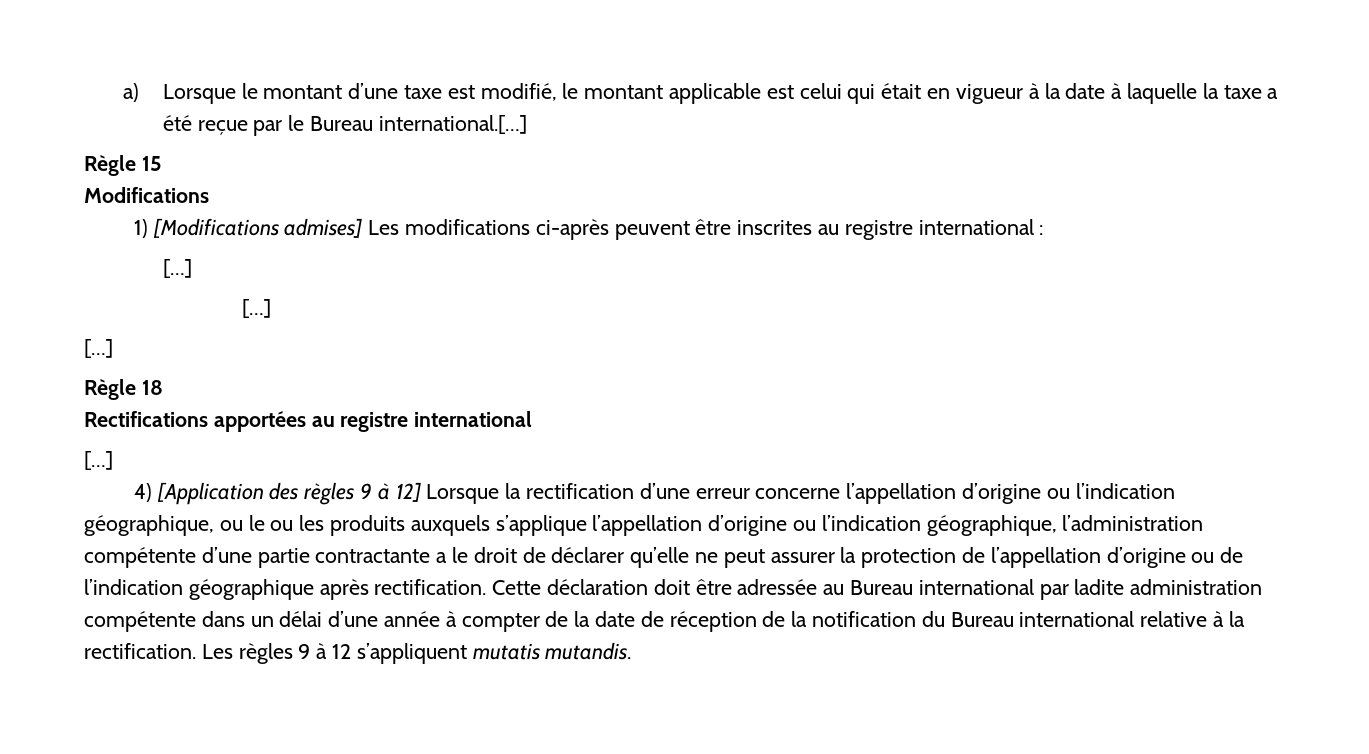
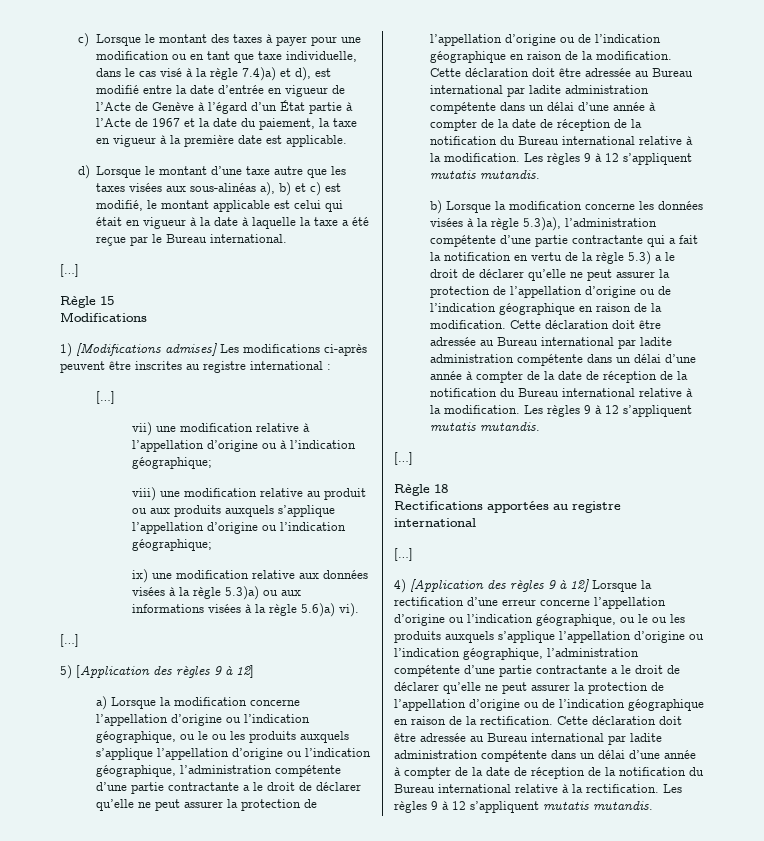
[123,83,140,102] a) -> [77,33,361,47] [95,51,357,63] [95,67,331,81] [95,85,345,97] [95,100,353,114] [95,118,357,130] [95,135,347,147] [77,165,90,179] c) Lorsque le montant des taxes à payer pour une modification ou en tant que taxe individuelle, dans le cas visé à la règle 7.4)a) et d), est modifié entre la date d’entrée en vigueur de l’Acte de Genève à l’égard d’un État partie à l’Acte de 1967 et la date du paiement, la taxe en vigueur à la première date est applicable. // d)
(443, 92) none -> [274,166,347,178] [96,182,322,196] autre que les taxes visées aux sous-alinéas a), b) et c)
[378,115,527,134] international.[…] -> [210,234,288,243] [60,264,79,277] international. // […]
[241,299,271,318] […] -> [131,422,310,436] [131,440,356,452] [131,457,212,469] [131,487,366,501] [131,505,335,517] [131,522,346,534] [131,539,212,551] [131,569,368,583] [131,586,301,600] [131,603,359,617] [60,634,79,647] [60,665,254,679] [95,696,300,710] [95,714,310,726] [95,731,349,743] [95,748,371,760] [95,765,341,777] [95,782,361,794] [95,799,317,811] [429,34,661,46] [429,51,672,63] [429,68,693,77] [429,85,649,97] [429,102,656,114] [429,119,642,131] [429,136,693,145] [429,153,692,165] [429,170,540,179] [429,200,703,214] [429,217,657,231] [429,235,698,247] [429,251,675,265] [429,269,670,281] [429,286,671,298] [429,303,662,315] [429,320,661,329] [429,337,672,349] [429,354,696,366] [429,371,688,383] [429,388,693,397] [429,405,692,417] [429,422,540,431] vii) une modification relative à l’appellation d’origine ou à l’indication géographique; // viii) une modification relative au produit ou aux produits auxquels s’applique l’appellation d’origine ou l’indication géographique; // ix) une modification relative aux données visées à la règle 5.3)a) ou aux informations visées à la règle 5.6)a) vi). // […] // 5) [Application des règles 9 à 12] // a) Lorsque la modification concerne l’appellation d’origine ou l’indication géographique, ou le ou les produits auxquels s’applique l’appellation d’origine ou l’indication géographique, l’administration compétente d’une partie contractante a le droit de déclarer qu’elle ne peut assurer la protection de l’appellation d’origine ou de l’indication géographique en raison de la modification. Cette déclaration doit être adressée au Bureau international par ladite administration compétente dans un délai d’une année à compter de la date de réception de la notification du Bureau international relative à la modification. Les règles 9 à 12 s’appliquent mutatis mutandis. // b) Lorsque la modification concerne les données visées à la règle 5.3)a), l’administration compétente d’une partie contractante qui a fait la notification en vertu de la règle 5.3) a le droit de déclarer qu’elle ne peut assurer la protection de l’appellation d’origine ou de l’indication géographique en raison de la modification. Cette déclaration doit être adressée au Bureau international par ladite administration compétente dans un délai d’une année à compter de la date de réception de la notification du Bureau international relative à la modification. Les règles 9 à 12 s’appliquent mutatis mutandis.
[319,579,369,600] après -> [394,716,477,725] en raison de la

